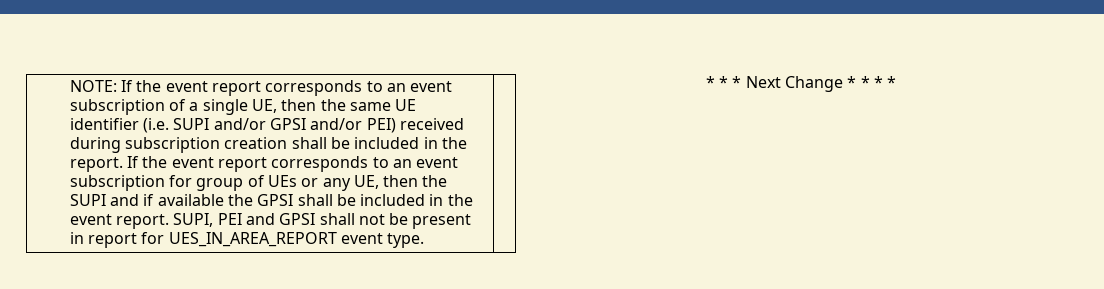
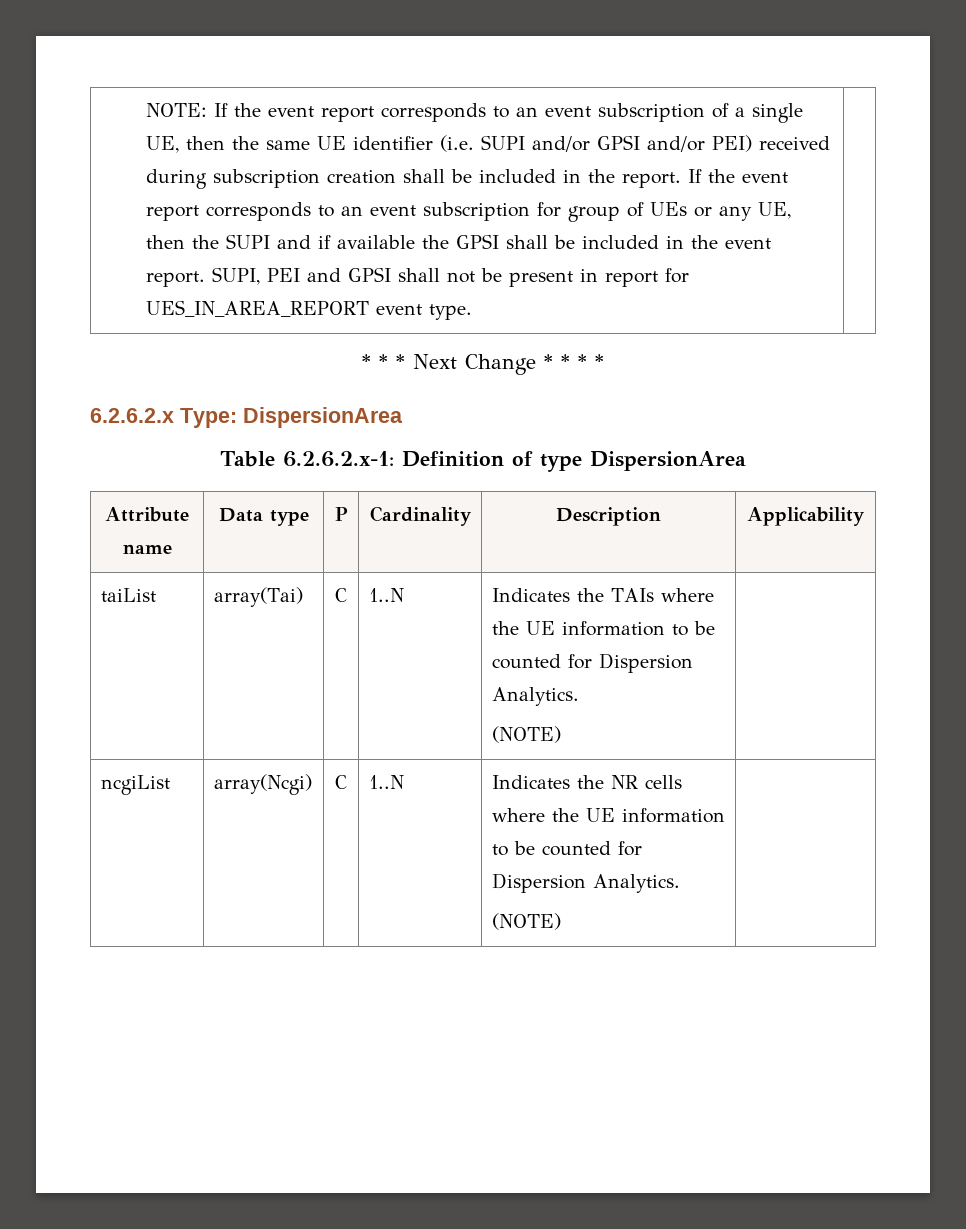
(897, 82) none -> [90,407,403,428] [219,451,747,472] [105,507,189,522] [122,544,172,554] [218,508,309,526] [334,507,348,521] [369,506,472,526] [556,507,661,526] [747,507,865,526] [100,588,156,602] [213,587,303,607] [335,588,347,602] [368,588,404,602] [491,588,714,602] [491,621,715,636] [491,653,693,673] [491,687,579,706] [491,726,561,743] [100,775,170,795] [213,774,312,795] [335,775,347,789] [368,775,404,789] [491,775,682,789] [491,808,725,823] [491,841,642,856] [491,873,680,893] [491,913,561,930] // 6.2.6.2.x Type: DispersionArea // Table 6.2.6.2.x-1: Definition of type DispersionArea // Attribute name | Data type | P | Cardinality | Description | Applicability // taiList | array(Tai) | C | 1..N | Indicates the TAIs where the UE information to be counted for Dispersion Analytics. // (NOTE) | // ncgiList | array(Ncgi) | C | 1..N | Indicates the NR cells where the UE information to be counted for Dispersion Analytics. // (NOTE) |

